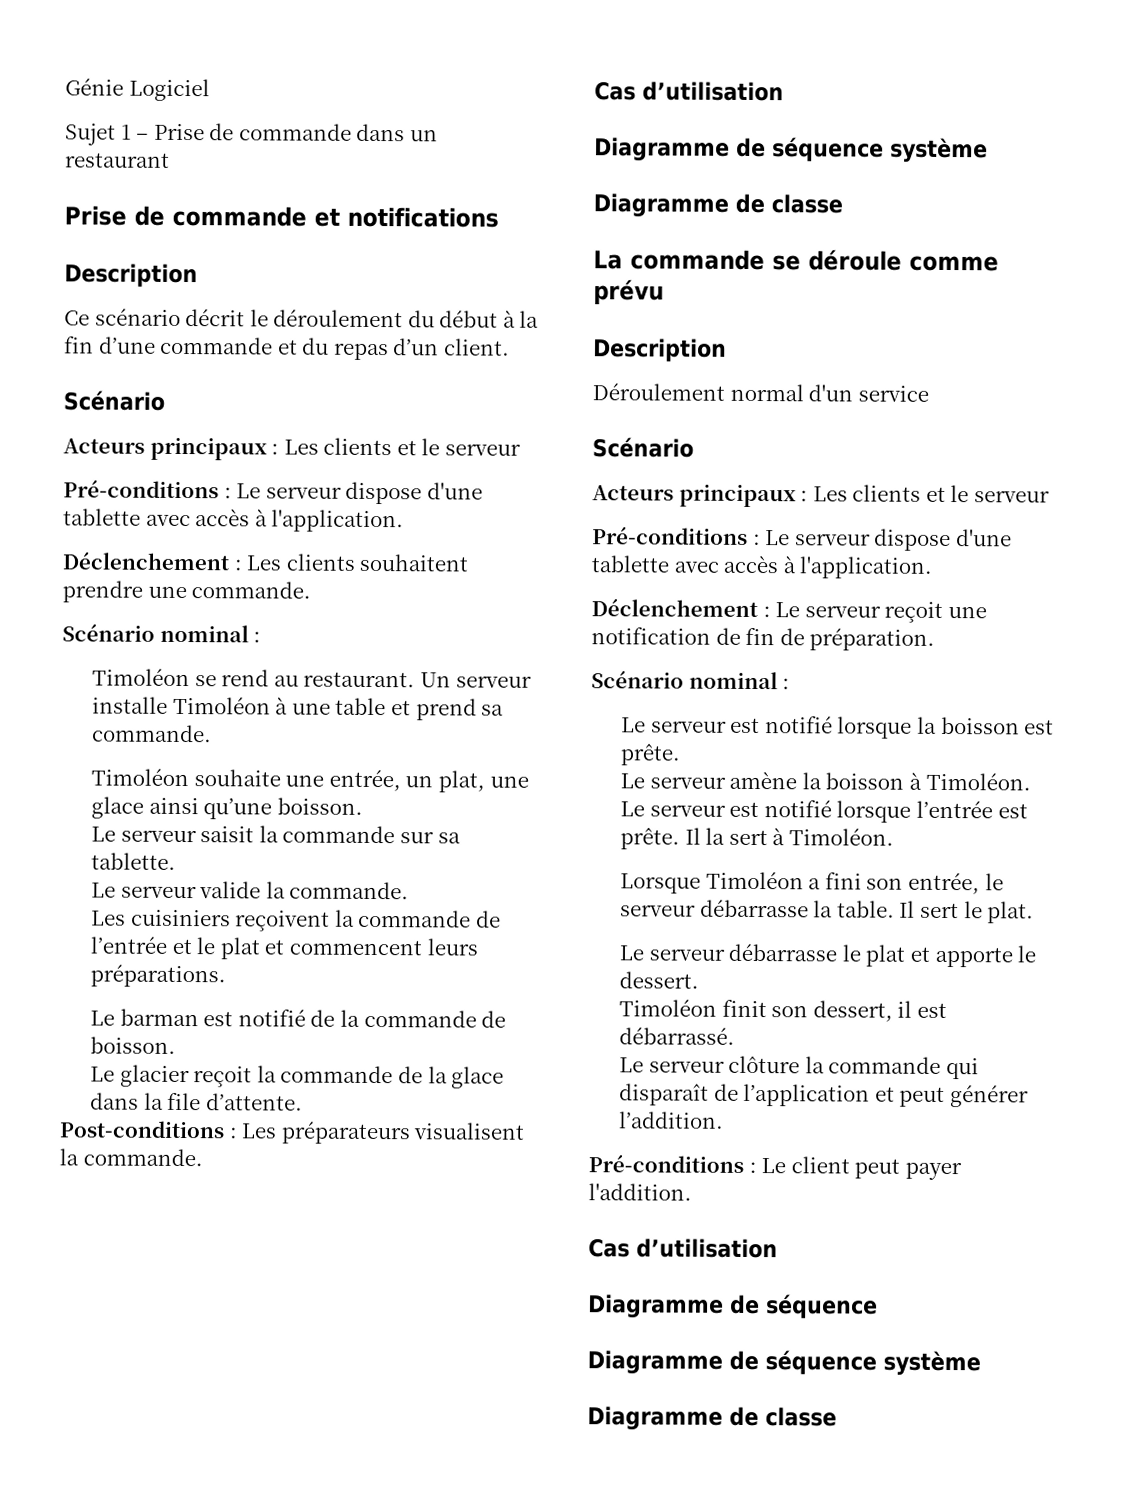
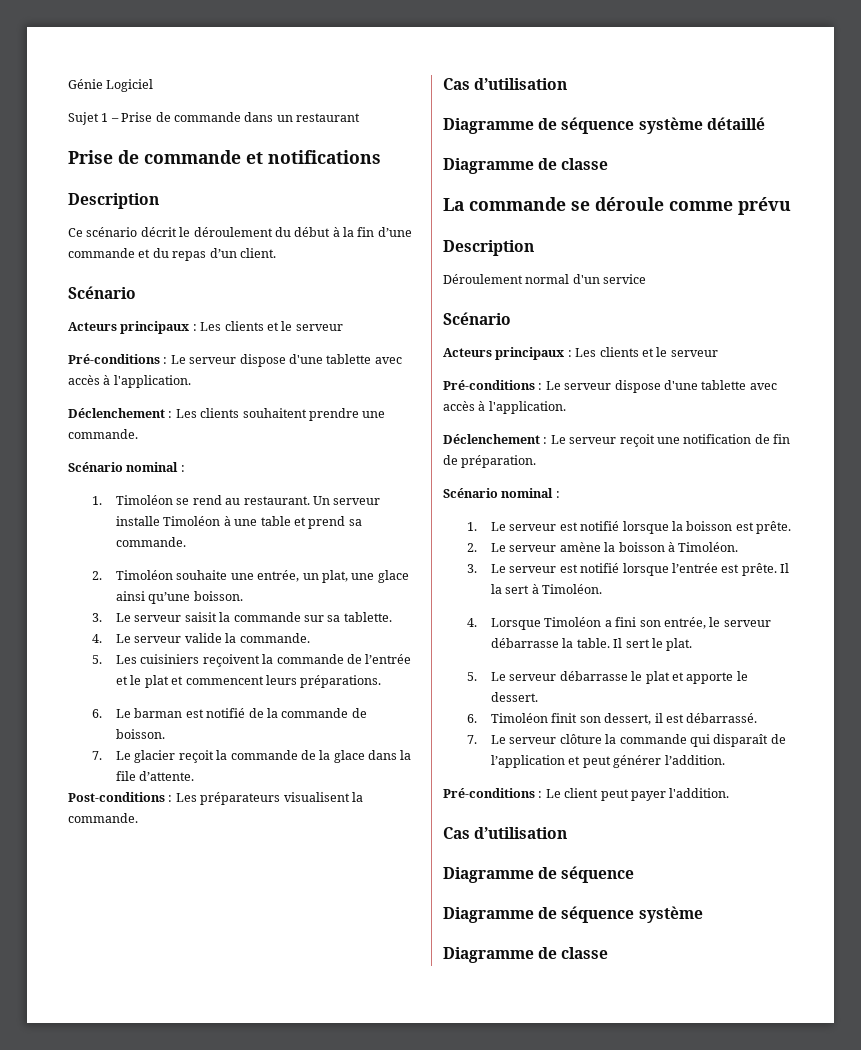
(262, 637) none -> [92,496,103,505] 1.
(213, 733) none -> [92,571,103,580] 2.
(363, 806) none -> [92,613,103,622] 3.
(177, 861) none -> [92,634,103,643] 4.
(410, 890) none -> [92,655,103,664] 5.
(227, 976) none -> [92,709,103,718] 6.
(177, 1045) none -> [92,751,103,760] 7.
(988, 150) none -> [706,117,765,130] détaillé
(791, 684) none -> [467,522,478,531] 1.
(682, 754) none -> [467,543,478,552] 2.
(1031, 781) none -> [467,564,478,573] 3.
(894, 837) none -> [467,618,478,627] 4.
(1035, 912) none -> [467,672,478,681] 5.
(700, 980) none -> [467,714,478,723] 6.
(736, 1036) none -> [467,735,478,744] 7.

